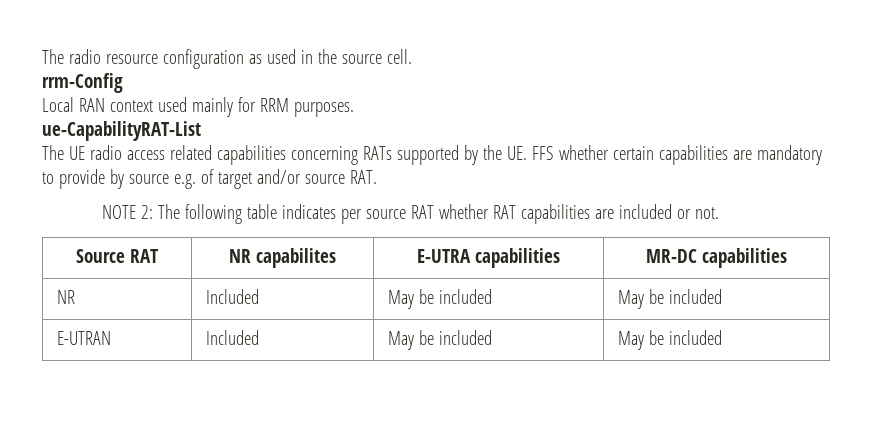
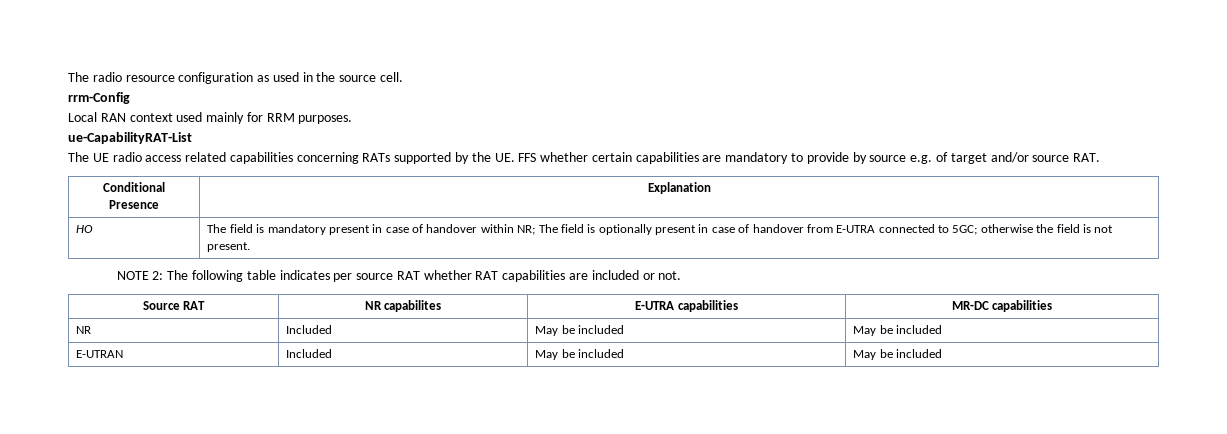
(377, 177) none -> [103,182,165,192] [109,200,159,209] [647,182,711,194] [76,225,94,233] [207,224,1114,235] [207,242,251,252] // Conditional Presence | Explanation // HO | The field is mandatory present in case of handover within NR; The field is optionally present in case of handover from E-UTRA connected to 5GC; otherwise the field is not present.

